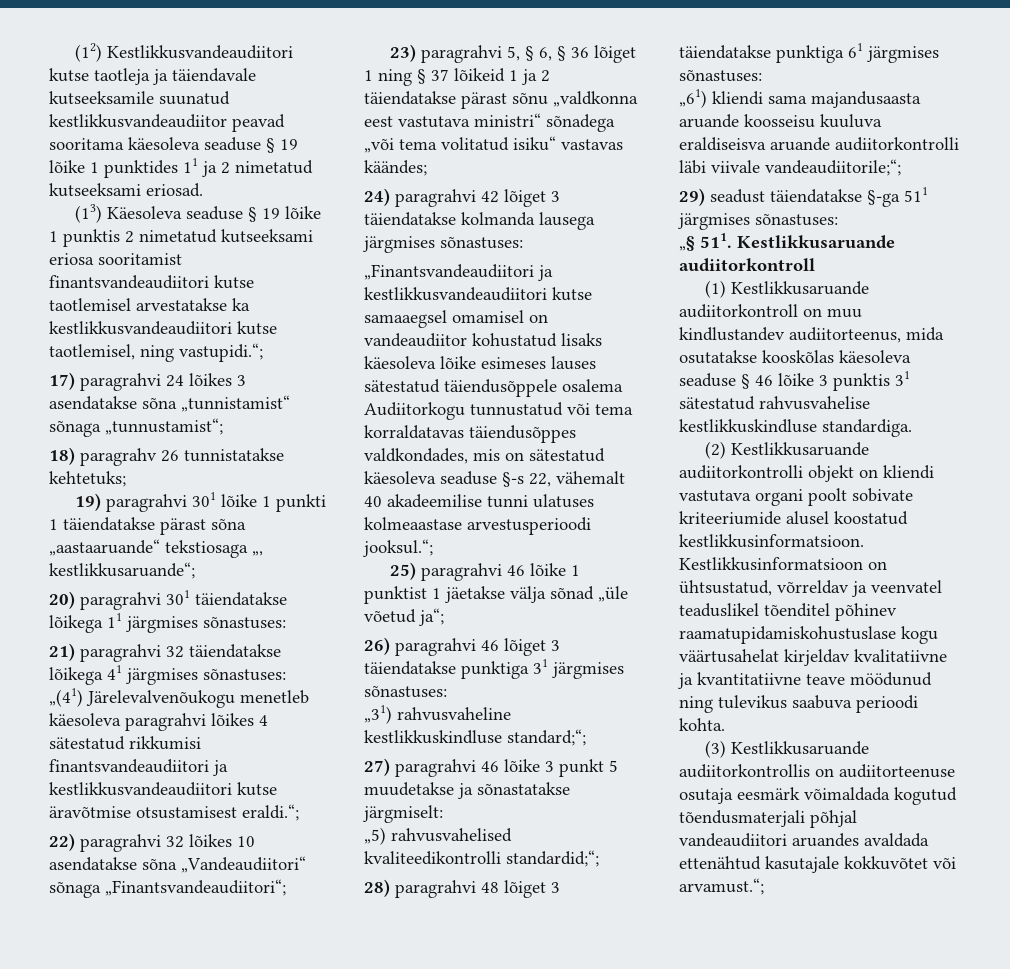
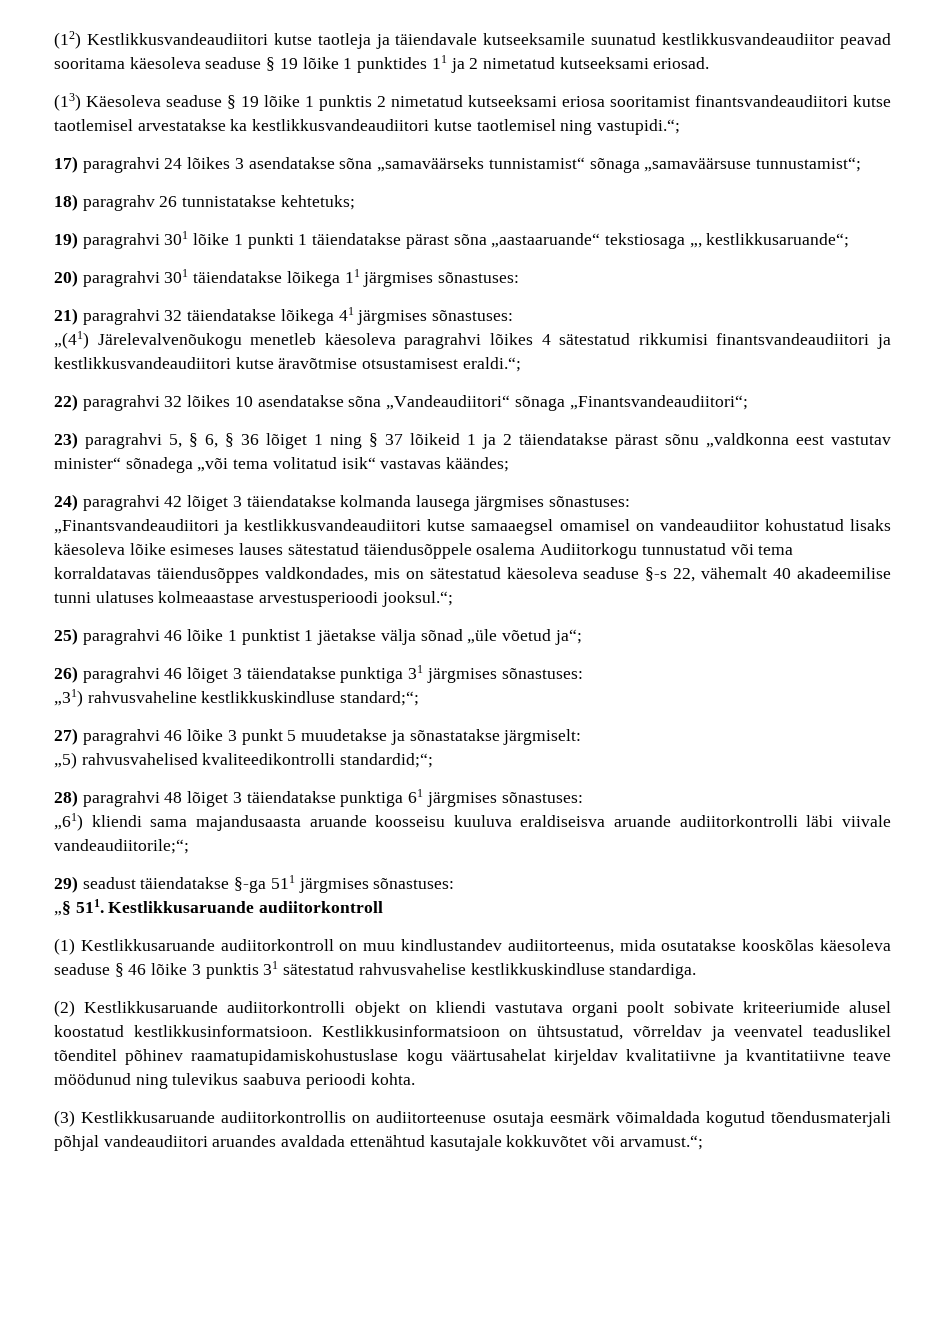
[49,344,135,360] taotlemisel, -> [476,119,556,131] taotlemisel
[181,395,290,412] [49,418,223,437] „tunnistamist“ sõnaga „tunnustamist“; -> [377,157,861,173] „samaväärseks tunnistamist“ sõnaga „samaväärsuse tunnustamist“;
[398,113,541,128] vastutava ministri“ -> [831,435,891,445] [54,457,121,469] vastutav minister“
[513,136,556,151] isiku“ -> [341,457,376,469] isik“

